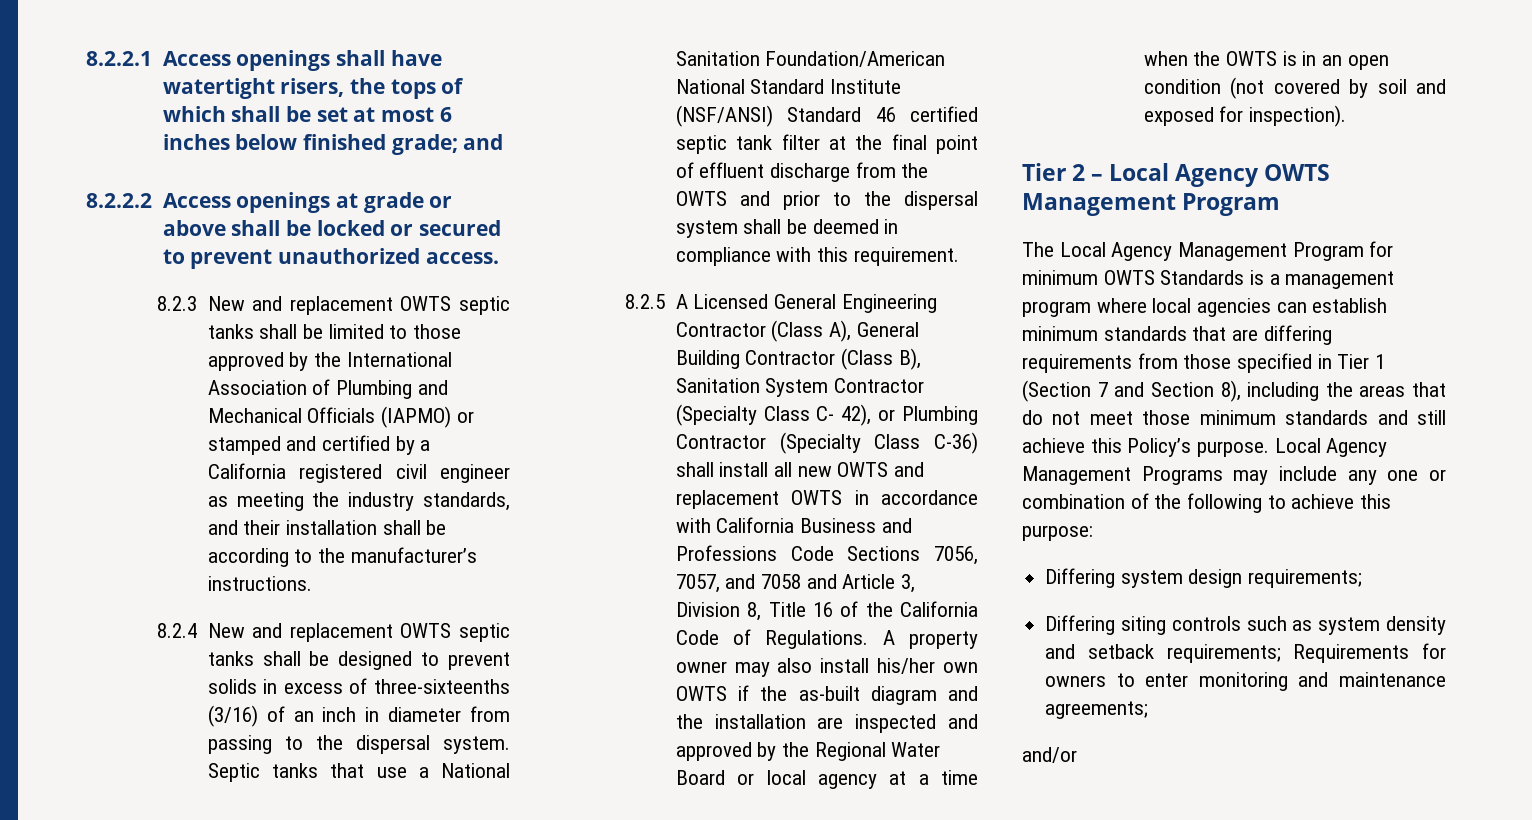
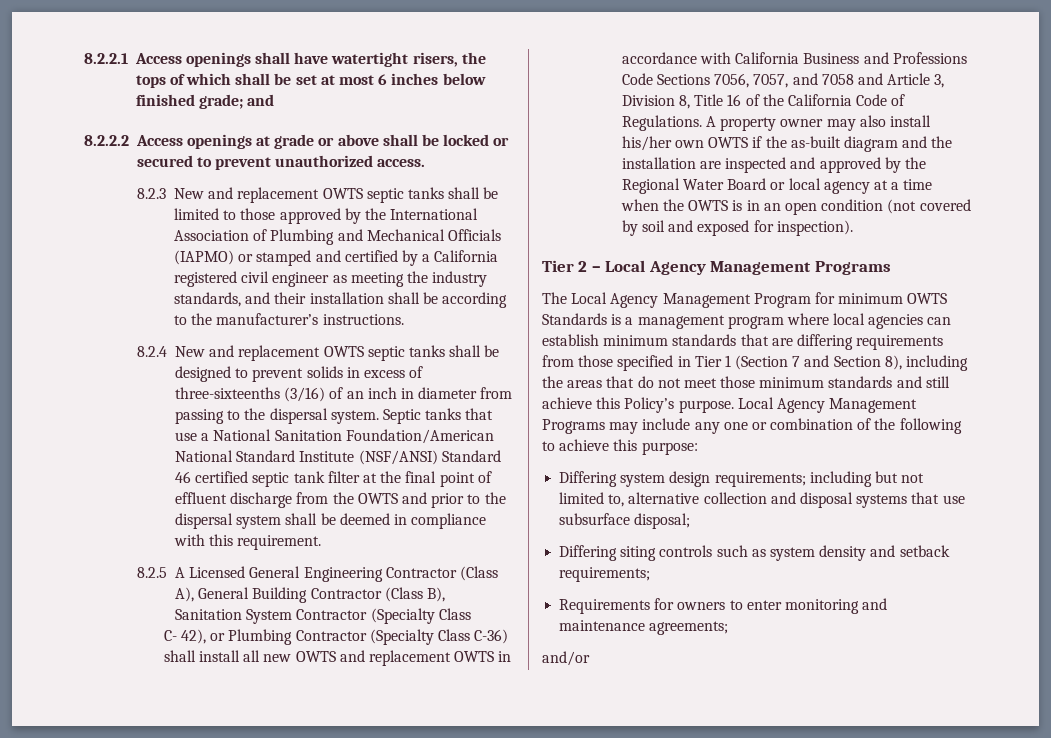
(810, 413) none -> (471, 614) //
[1264,164,1331,181] [1022,193,1281,216] OWTS Management Program -> [710,261,891,275] Management Programs
(1363, 578) none -> [809,471,925,487] [559,492,965,508] [559,513,691,529] including but not limited to, alternative collection and disposal systems that use subsurface disposal;
(1281, 653) none -> (651, 574) //

